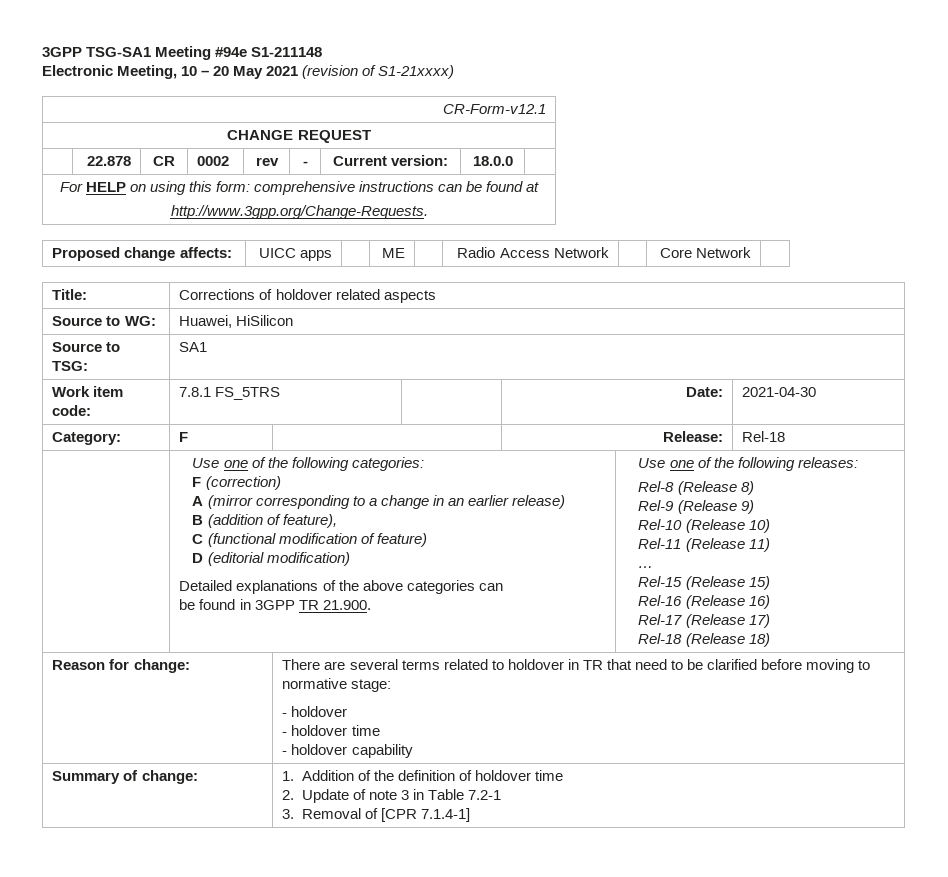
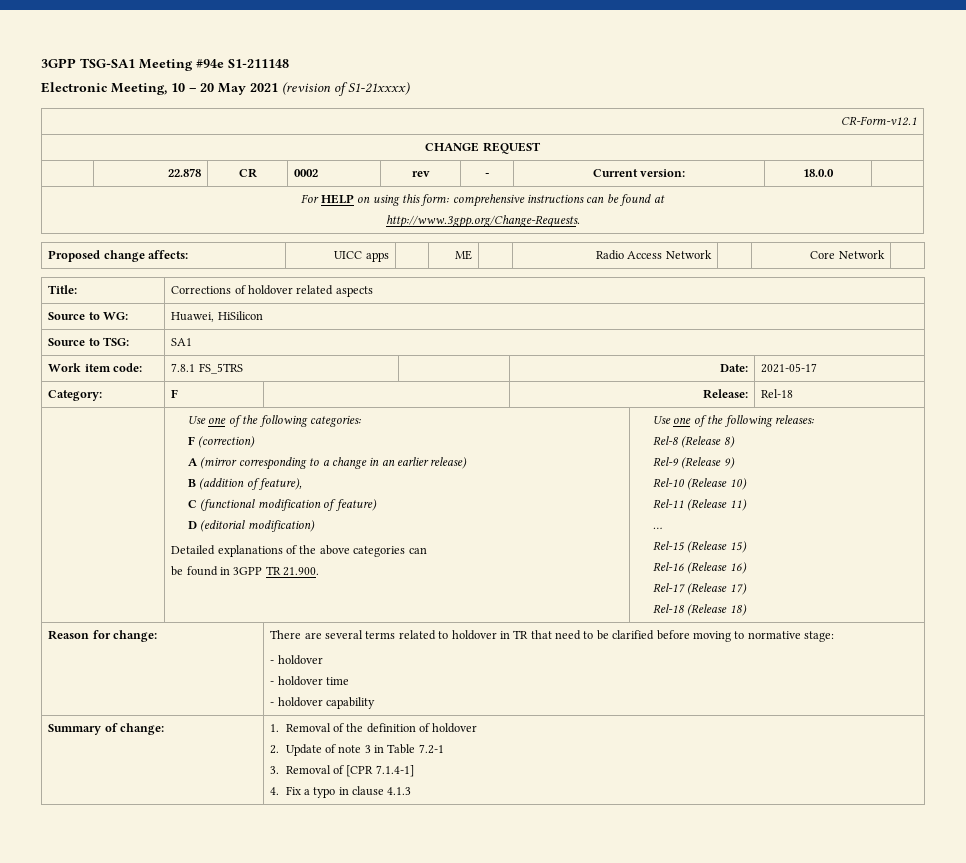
[742,387,817,397] 2021-04-30 -> [761,363,818,373] 2021-05-17
[301,770,354,781] Addition -> [285,723,331,732] Removal
[535,770,564,781] time -> (478, 728) none
(471, 815) none -> [270,786,412,798] // 4. Fix a typo in clause 4.1.3

